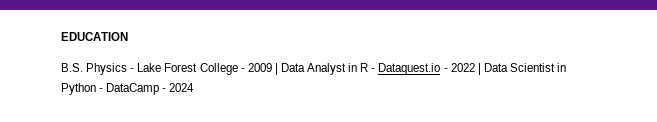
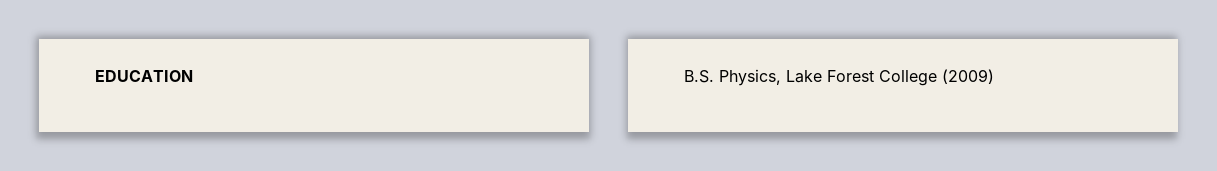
[86,63,135,75] Physics - -> [719,69,781,86] Physics,
[240,63,567,75] [61,83,195,95] - 2009 | Data Analyst in R - Dataquest.io - 2022 | Data Scientist in Python - DataCamp - 2024 -> [942,69,994,84] (2009)

